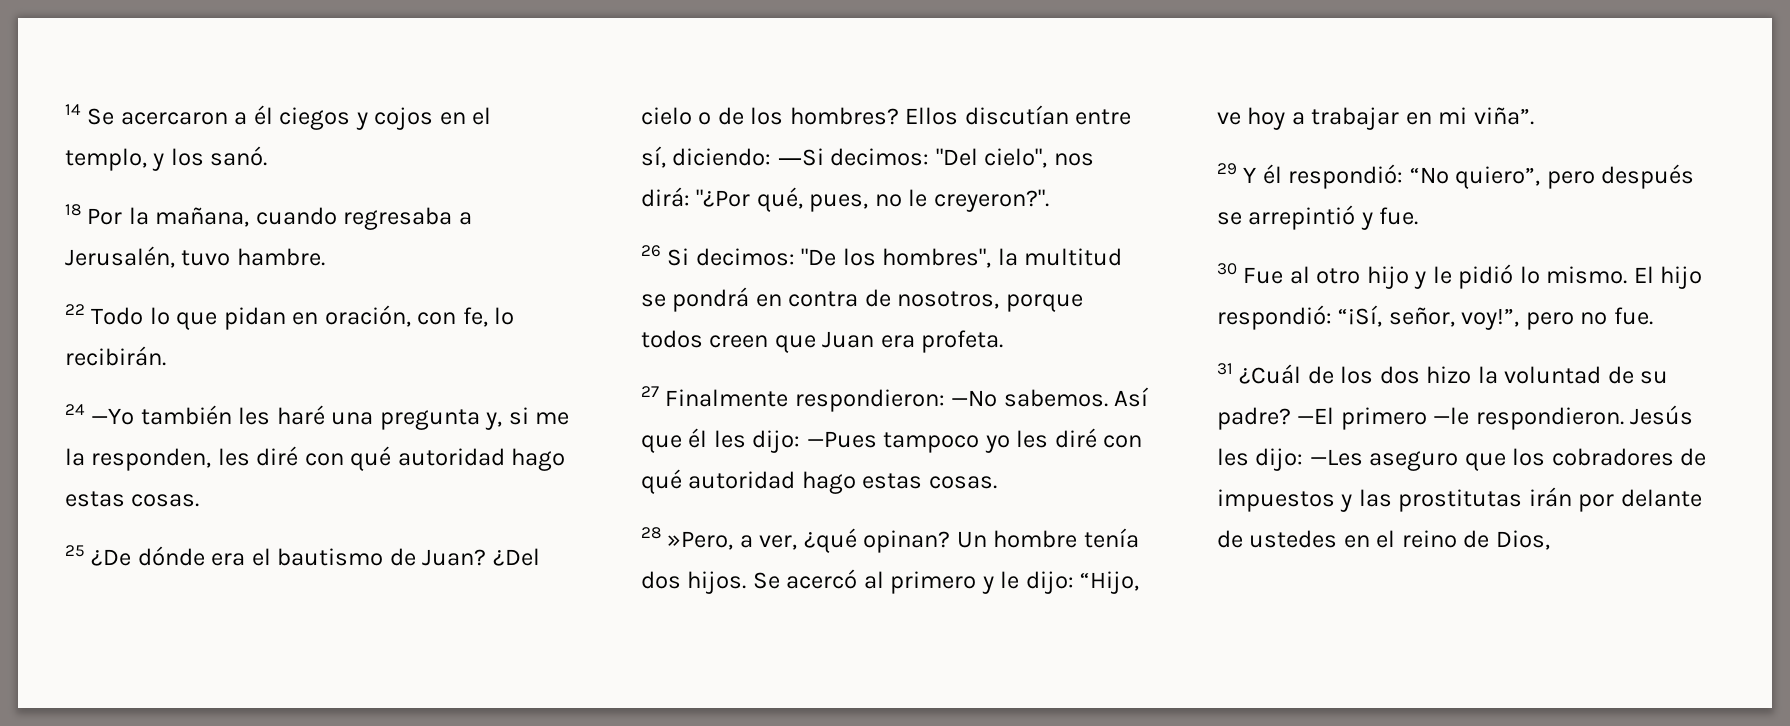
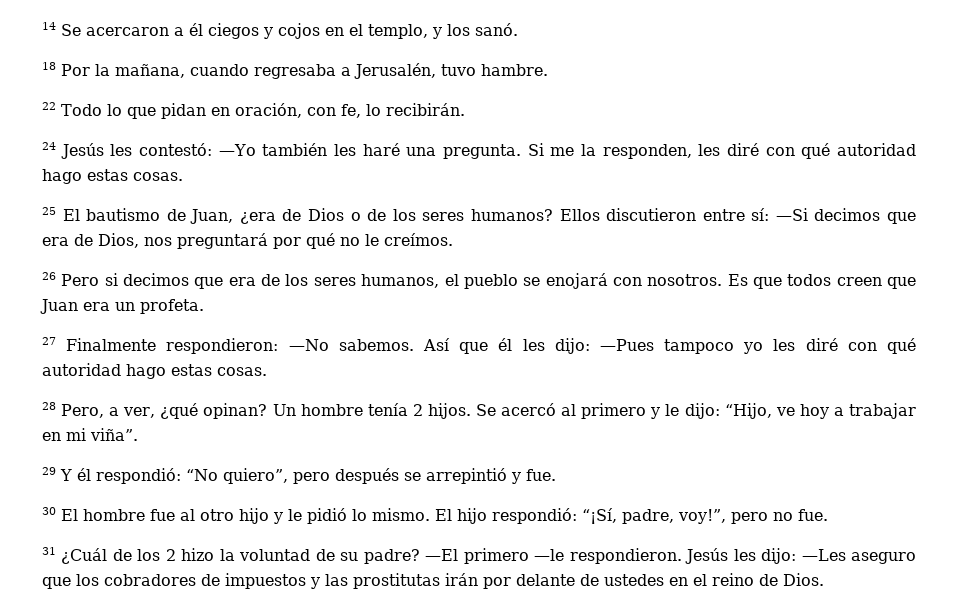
(85, 409) none -> [60,143,213,159] Jesús les contestó:
[379,407,529,430] pregunta y, si -> [442,143,544,159] pregunta. Si
[91,546,540,566] [641,105,1132,125] [641,146,1094,168] [641,187,869,212] ¿De dónde era el bautismo de Juan? ¿Del cielo o de los hombres? Ellos discutían entre sí, diciendo: ―Si decimos: "Del cielo", nos dirá: "¿Por qué, pues, -> [62,208,916,224] [42,233,335,249] El bautismo de Juan, ¿era de Dios o de los seres humanos? Ellos discutieron entre sí: —Si decimos que era de Dios, nos preguntará por qué
[933,189,1049,212] creyeron?". -> [384,233,453,246] creímos.
[667,248,1123,268] [641,287,1083,312] Si decimos: "De los hombres", la multitud se pondrá en contra de nosotros, porque -> [61,273,782,289] Pero si decimos que era de los seres humanos, el pueblo se enojará con nosotros. Es que
(915, 341) none -> [115,302,135,311] un
[667,531,734,550] »Pero, -> [61,404,105,418] Pero,
[641,571,681,589] dos -> [412,404,423,416] 2
[1243,267,1284,284] Fue -> [61,509,175,521] El hombre fue
[1388,307,1455,327] señor, -> [622,509,674,524] padre,
[1379,366,1420,384] dos -> [165,549,176,561] 2
[1495,530,1550,550] Dios, -> [783,573,824,586] Dios.

